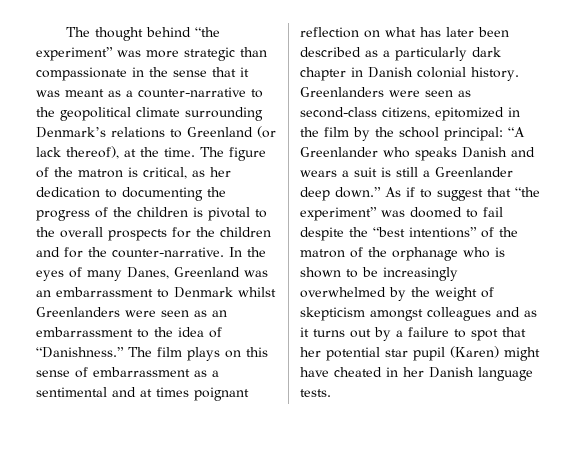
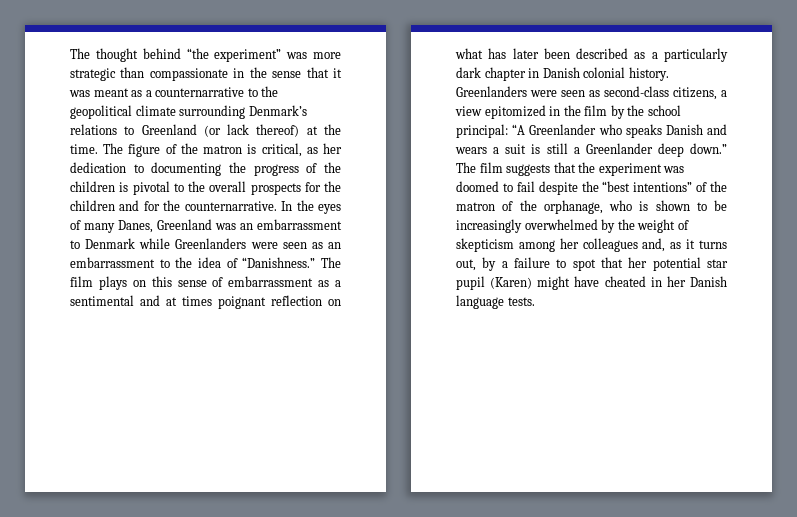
[138,87,246,98] counter-narrative -> [155,87,245,97] counternarrative
[66,146,119,159] thereof), -> [256,124,300,137] thereof)
[112,247,224,258] counter-narrative. -> [184,201,277,211] counternarrative.
[238,287,276,297] whilst -> [139,238,171,249] while
(430, 113) none -> [721,90,727,97] [455,106,482,116] a view
[385,187,540,201] [300,207,377,221] As if to suggest that “the experiment” -> [456,162,662,176] The film suggests that the experiment
[392,247,458,261] orphanage -> [543,200,603,214] orphanage,
[370,307,520,321] amongst colleagues and -> [518,238,666,252] among her colleagues and,
[350,329,371,338] out -> [456,259,476,271] out,

